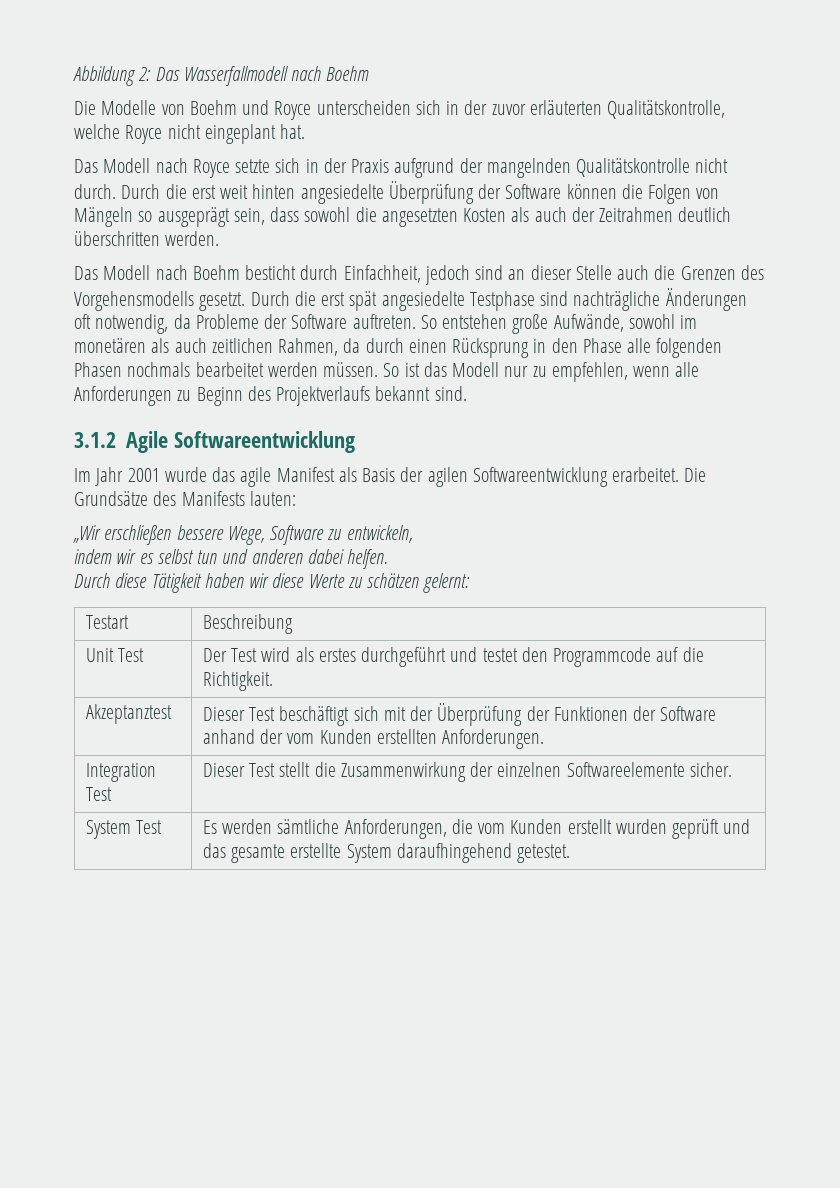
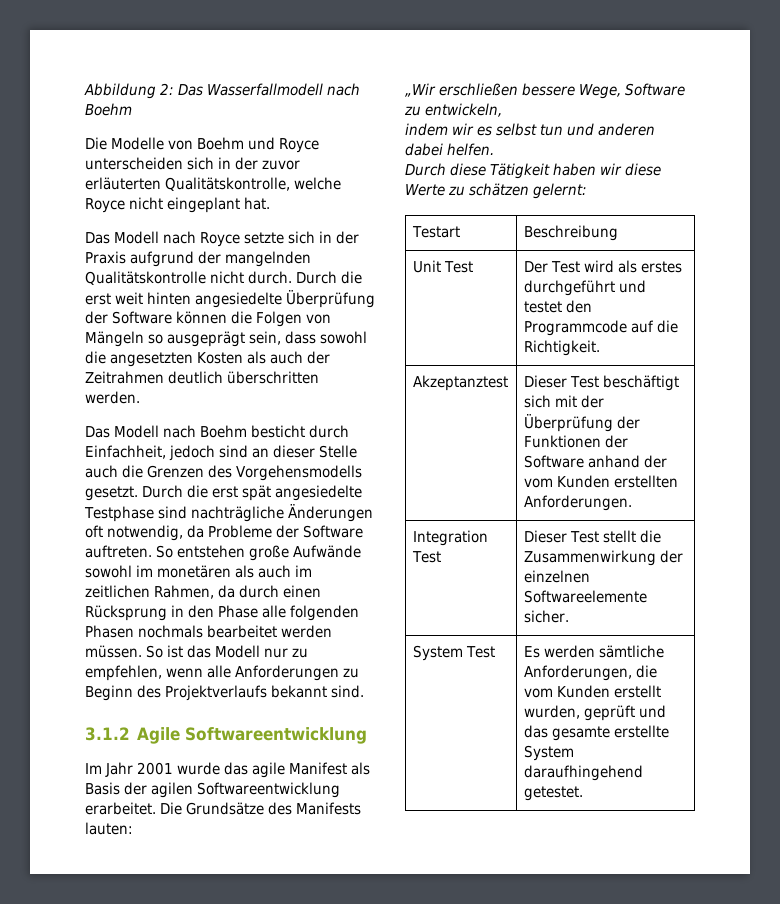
[553,314,624,332] Aufwände, -> [293,545,361,558] Aufwände
(207, 345) none -> [295,565,312,577] im
[615,819,667,834] wurden -> [523,705,580,719] wurden,

